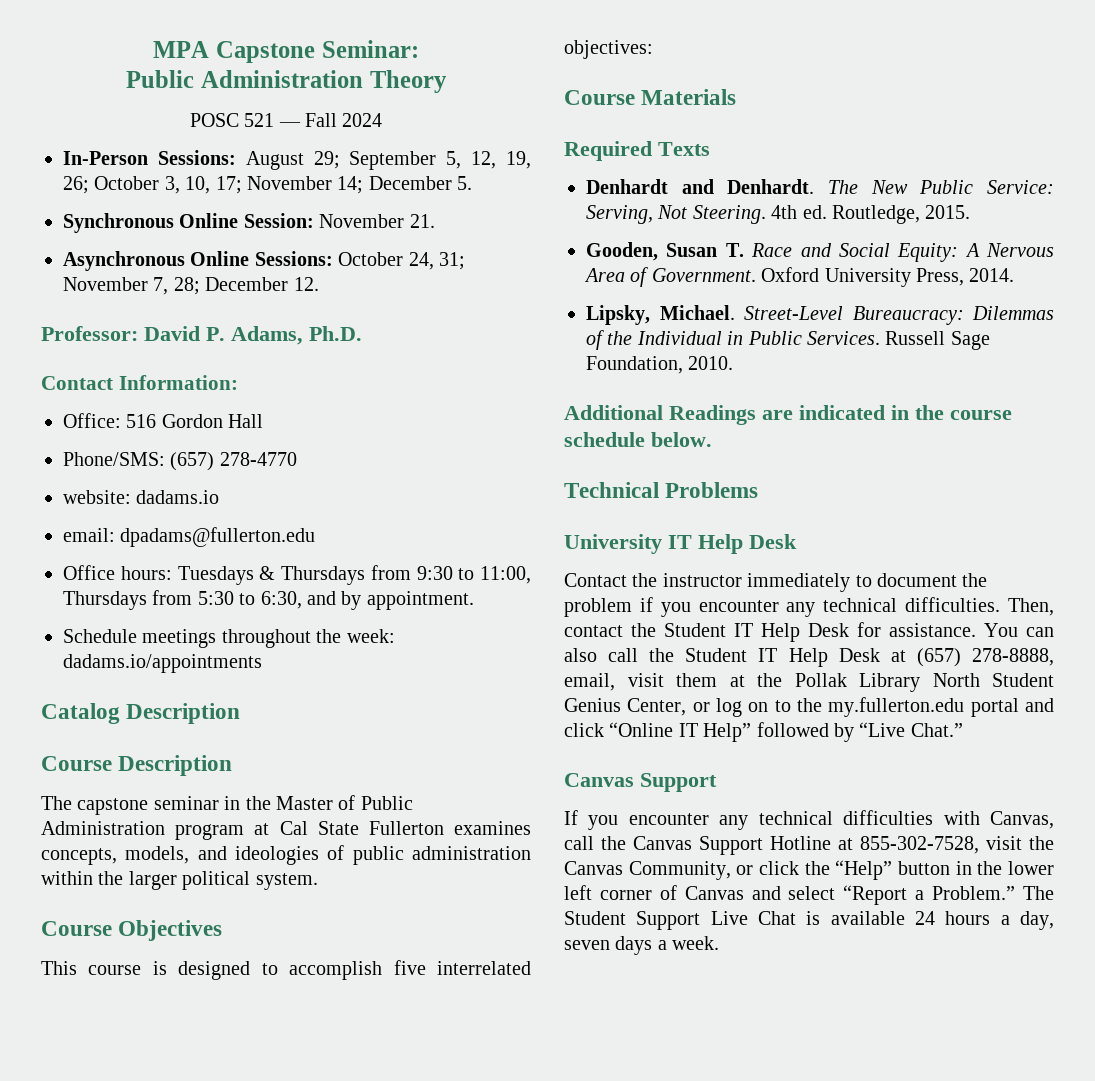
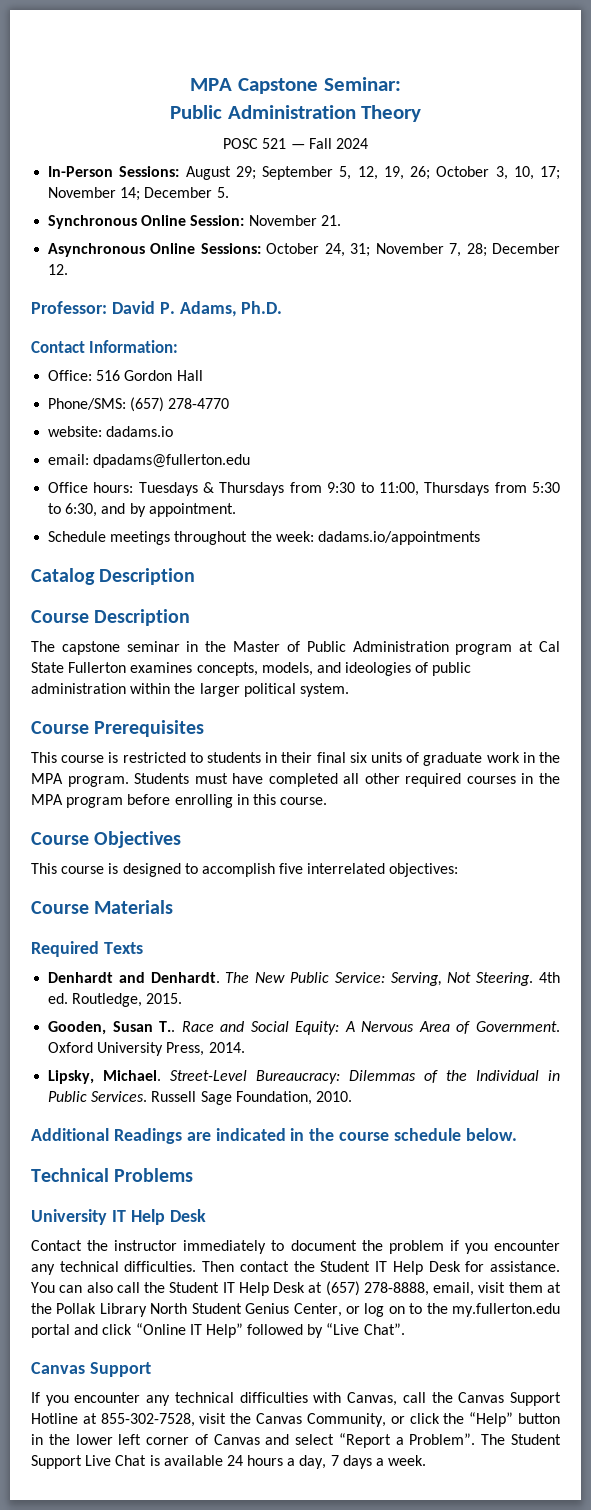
(318, 881) none -> [31,720,205,737] [31,752,560,766] [31,773,560,787] [31,794,328,808] // Course Prerequisites // This course is restricted to students in their final six units of graduate work in the MPA program. Students must have completed all other required courses in the MPA program before enrolling in this course.
[725,243,744,257] T. -> [159,1021,176,1032] T..
[1008,598,1054,616] Then, -> [202,1261,235,1272] Then
[910,723,963,737] Chat.” -> [363,1323,405,1335] Chat”.
[932,886,1016,900] Problem.” -> [409,1433,476,1445] Problem”.
[564,940,610,950] seven -> [330,1455,339,1466] 7

